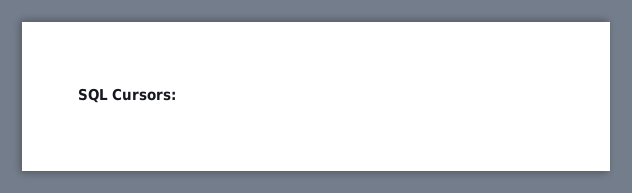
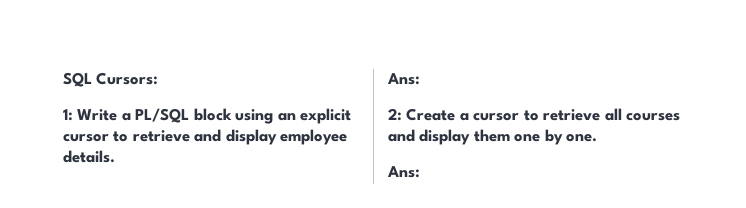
(177, 94) none -> [63,108,352,124] [63,129,348,145] [63,150,115,163] [387,73,420,85] [388,108,681,121] [388,129,598,145] [387,166,420,178] // 1: Write a PL/SQL block using an explicit cursor to retrieve and display employee details. // Ans: // 2: Create a cursor to retrieve all courses and display them one by one. // Ans:

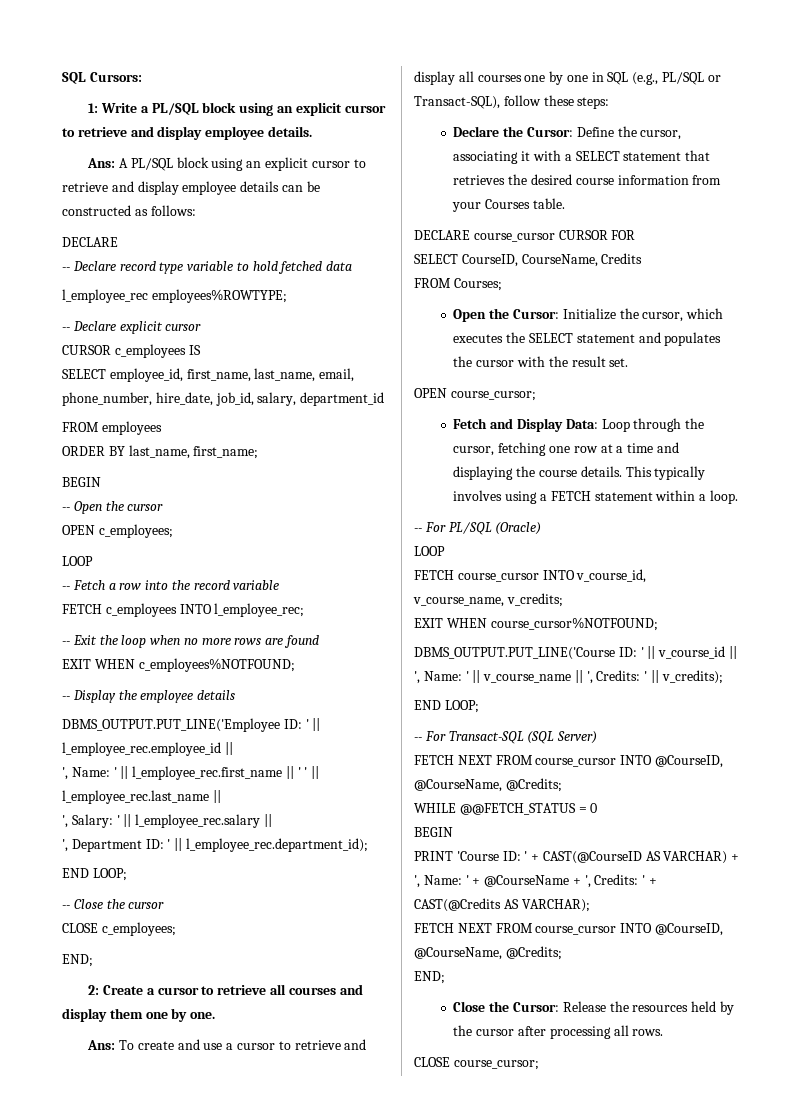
(420, 79) none -> [119,157,366,171] [62,181,320,195] [62,205,196,216] [62,237,118,247] [62,261,353,274] [62,289,287,303] [62,321,202,334] [62,344,201,358] [62,368,355,382] [62,392,385,406] [62,421,162,435] [62,445,259,459] [62,477,101,487] [62,501,164,514] [62,524,173,538] [62,556,93,566] [62,580,280,590] [62,603,305,617] [62,635,320,648] [62,658,295,672] [62,690,236,703] [62,718,321,732] [62,742,233,756] [62,766,320,780] [62,790,221,804] [62,814,272,828] [62,838,368,852] [62,868,127,881] [62,899,165,909] [62,922,176,936] [62,954,93,967] A PL/SQL block using an explicit cursor to retrieve and display employee details can be constructed as follows: // DECLARE // -- Declare record type variable to hold fetched data // l_employee_rec employees%ROWTYPE; // -- Declare explicit cursor // CURSOR c_employees IS // SELECT employee_id, first_name, last_name, email, phone_number, hire_date, job_id, salary, department_id // FROM employees // ORDER BY last_name, first_name; // BEGIN // -- Open the cursor // OPEN c_employees; // LOOP // -- Fetch a row into the record variable // FETCH c_employees INTO l_employee_rec; // -- Exit the loop when no more rows are found // EXIT WHEN c_employees%NOTFOUND; // -- Display the employee details // DBMS_OUTPUT.PUT_LINE('Employee ID: ' || l_employee_rec.employee_id || // ', Name: ' || l_employee_rec.first_name || ' ' || l_employee_rec.last_name || // ', Salary: ' || l_employee_rec.salary || // ', Department ID: ' || l_employee_rec.department_id); // END LOOP; // -- Close the cursor // CLOSE c_employees; // END;
(420, 172) none -> [119,1039,367,1050] [414,71,721,85] [414,95,610,109] [453,126,682,140] [453,150,711,164] [453,174,722,185] [452,198,565,212] [414,230,636,242] [414,253,643,267] [414,278,502,291] [453,308,724,322] [453,332,722,346] [453,356,629,367] [414,388,536,401] [453,418,705,432] [453,442,679,456] [453,466,706,480] [453,490,738,504] [414,522,542,535] [414,546,445,556] [414,569,647,583] [413,593,563,607] [414,617,658,631] [414,646,737,660] [414,670,723,684] [414,700,479,713] [414,731,598,744] [414,755,723,768] [414,778,562,792] [414,803,598,815] [414,827,453,837] [414,851,740,864] [414,874,658,888] [414,898,590,912] [414,923,723,936] [414,946,562,960] [414,971,445,984] [453,1001,734,1015] [453,1025,664,1039] [414,1057,539,1070] To create and use a cursor to retrieve and display all courses one by one in SQL (e.g., PL/SQL or Transact-SQL), follow these steps: // Declare the Cursor: Define the cursor, associating it with a SELECT statement that retrieves the desired course information from your Courses table. // DECLARE course_cursor CURSOR FOR // SELECT CourseID, CourseName, Credits // FROM Courses; // Open the Cursor: Initialize the cursor, which executes the SELECT statement and populates the cursor with the result set. // OPEN course_cursor; // Fetch and Display Data: Loop through the cursor, fetching one row at a time and displaying the course details. This typically involves using a FETCH statement within a loop. // -- For PL/SQL (Oracle) // LOOP // FETCH course_cursor INTO v_course_id, v_course_name, v_credits; // EXIT WHEN course_cursor%NOTFOUND; // DBMS_OUTPUT.PUT_LINE('Course ID: ' || v_course_id || ', Name: ' || v_course_name || ', Credits: ' || v_credits); // END LOOP; // -- For Transact-SQL (SQL Server) // FETCH NEXT FROM course_cursor INTO @CourseID, @CourseName, @Credits; // WHILE @@FETCH_STATUS = 0 // BEGIN // PRINT 'Course ID: ' + CAST(@CourseID AS VARCHAR) + ', Name: ' + @CourseName + ', Credits: ' + CAST(@Credits AS VARCHAR); // FETCH NEXT FROM course_cursor INTO @CourseID, @CourseName, @Credits; // END; // Close the Cursor: Release the resources held by the cursor after processing all rows. // CLOSE course_cursor;

